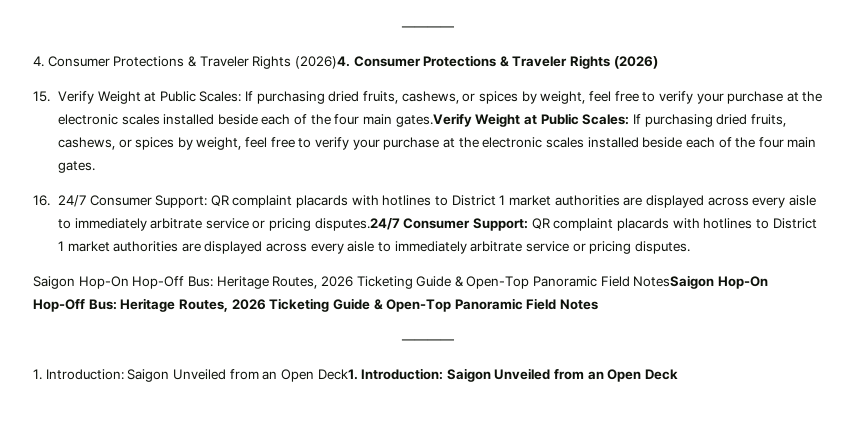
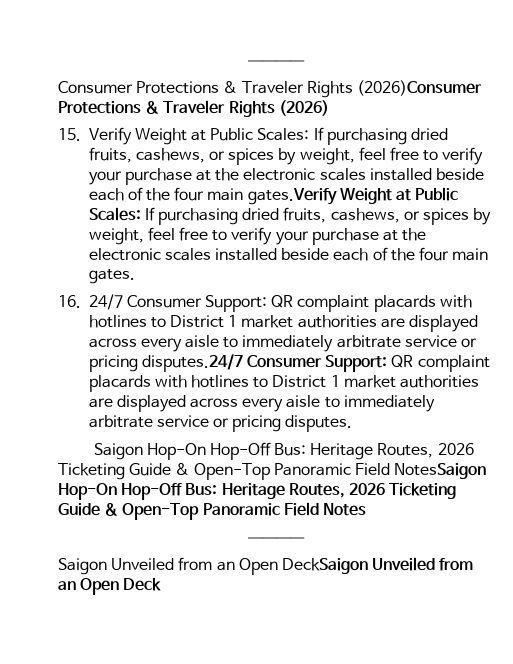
[401,26,455,31] [33,56,421,69] ―――― // 4. Consumer Protections & Traveler Rights (2026)4. Consumer -> [247,60,305,66] [58,80,482,98] ―――― // Consumer Protections & Traveler Rights (2026)Consumer
[33,368,491,382] 1. Introduction: Saigon Unveiled from an Open Deck1. Introduction: Saigon -> [58,557,368,575] Saigon Unveiled from an Open DeckSaigon

